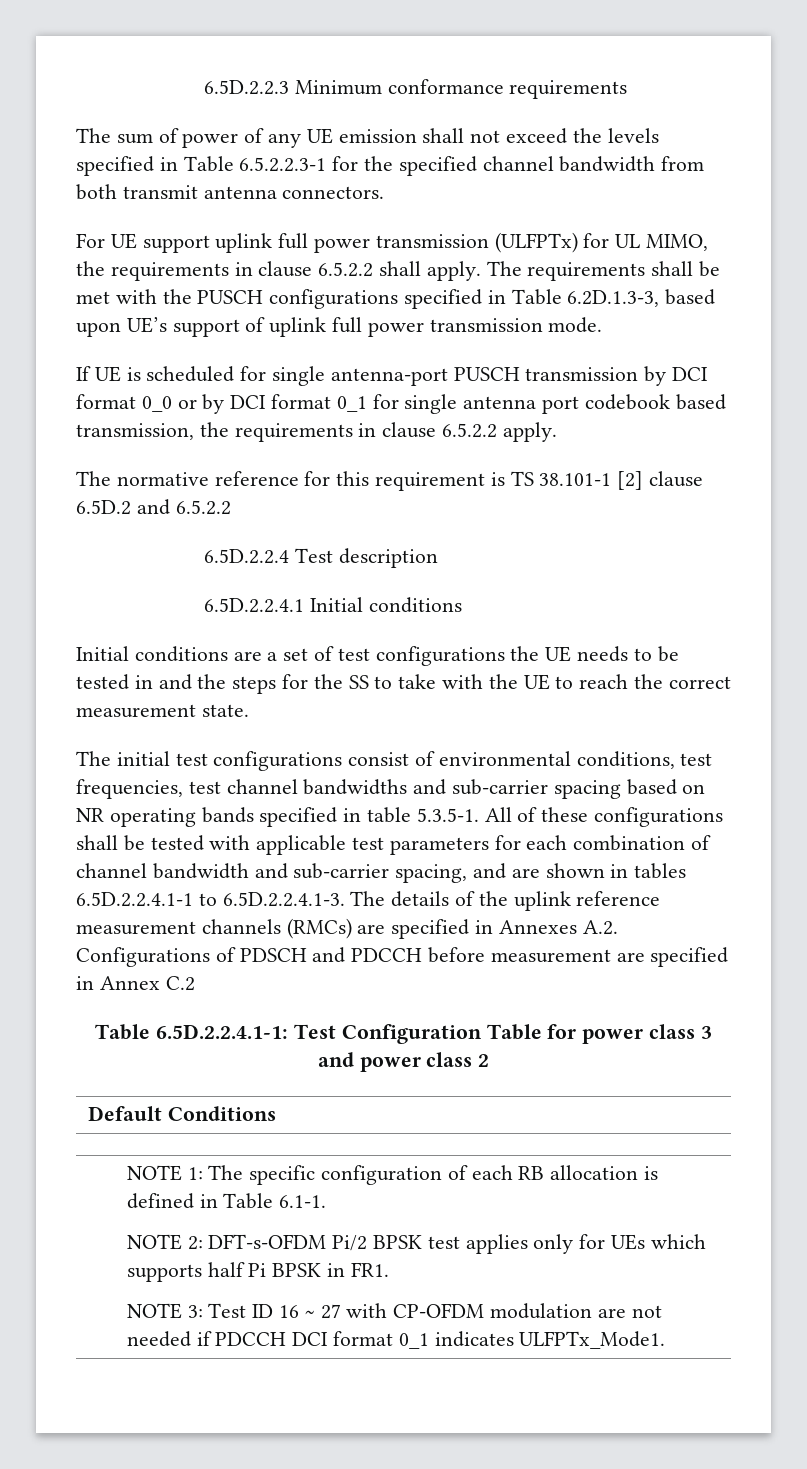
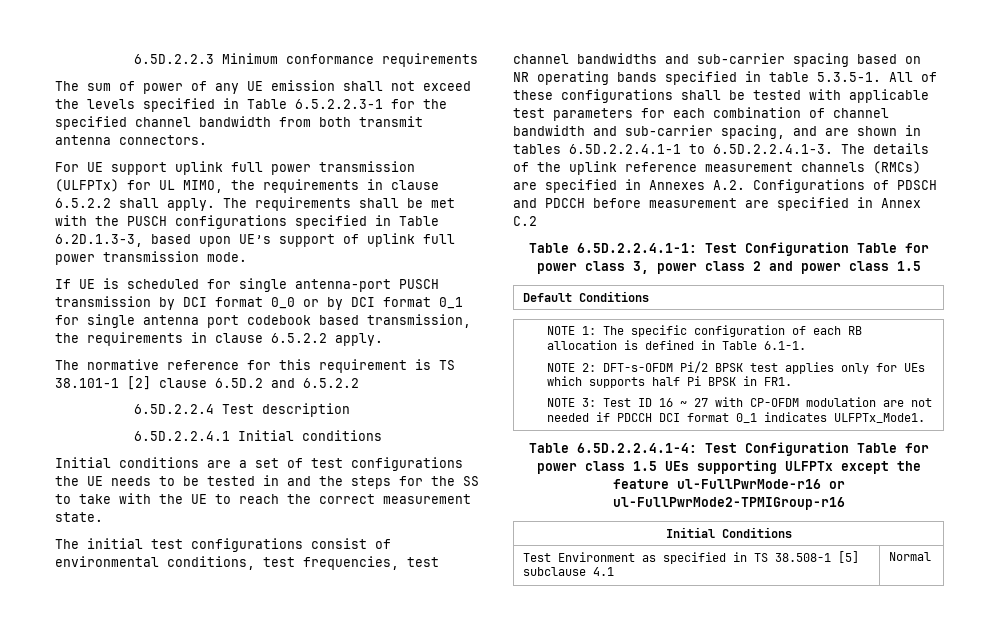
[700,1026,712,1039] 3 -> [632,261,761,274] 3, power class 2
[478,1054,490,1067] 2 -> [896,261,921,271] 1.5
(666, 1340) none -> [528,442,929,456] [536,460,921,474] [612,479,845,489] [612,497,845,510] [665,527,792,538] [523,551,860,564] [523,567,615,576] [889,552,932,561] // Table 6.5D.2.2.4.1-4: Test Configuration Table for power class 1.5 UEs supporting ULFPTx except the feature ul-FullPwrMode-r16 or ul-FullPwrMode2-TPMIGroup-r16 // Initial Conditions // Test Environment as specified in TS 38.508-1 [5] subclause 4.1 | Normal

